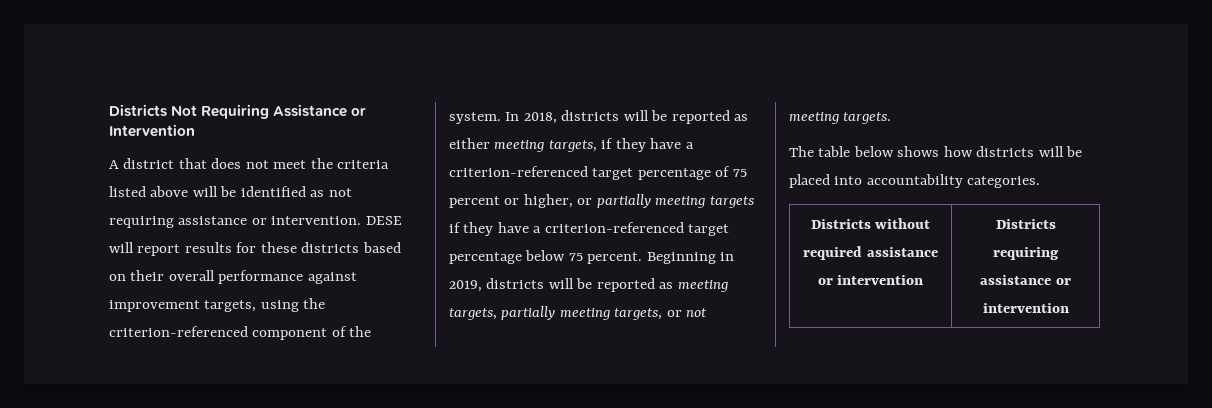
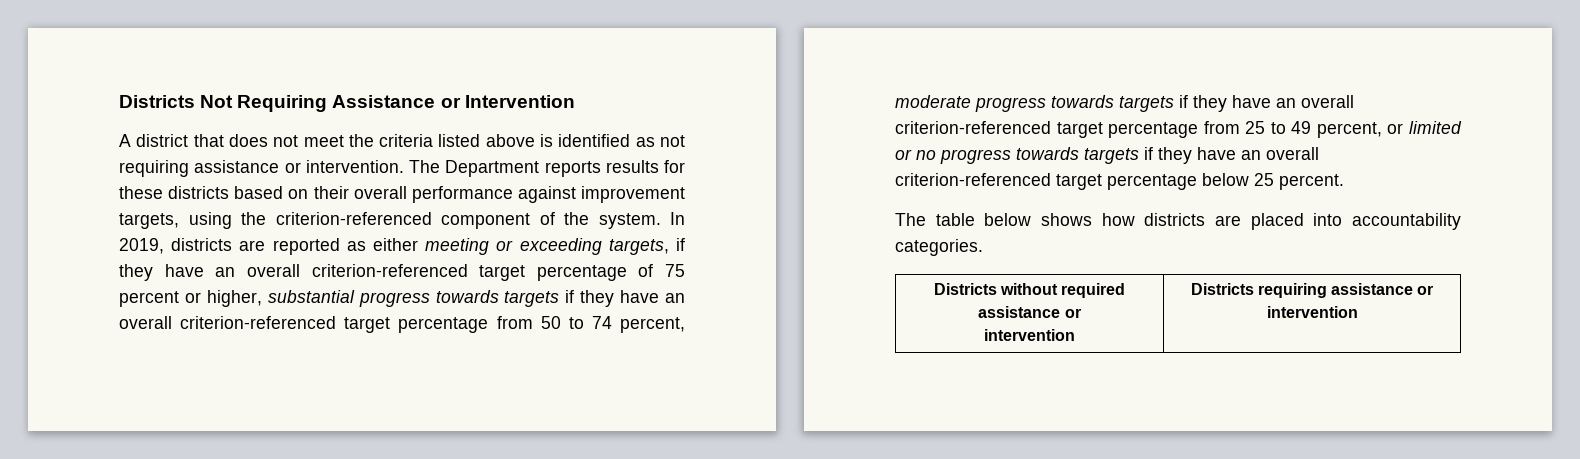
[192,186,237,197] will be -> [540,134,554,147] is
[365,216,402,225] [109,242,181,256] DESE will report -> [409,160,601,177] The Department reports
[523,110,668,124] 2018, districts will be -> [119,238,266,254] 2019, districts are
(545, 146) none -> [496,238,602,255] or exceeding
[685,142,694,149] a -> [215,264,300,277] an overall
[577,194,754,208] [449,222,542,236] or partially meeting targets if they have a -> [267,290,685,307] [119,316,685,333] [895,95,1354,112] [895,121,1462,138] [895,147,1319,164] substantial progress towards targets if they have an overall criterion-referenced target percentage from 50 to 74 percent, moderate progress towards targets if they have an overall criterion-referenced target percentage from 25 to 49 percent, or limited or no progress towards targets if they have an overall
[568,253,583,261] 75 -> [1254,173,1274,186] 25
[646,252,735,264] [449,278,728,292] [449,306,708,320] [789,112,892,124] Beginning in 2019, districts will be reported as meeting targets, partially meeting targets, or not meeting targets. -> (1344, 182) none
[1038,146,1083,157] will be -> [1215,215,1241,226] are
(833, 281) none -> (1081, 313) //

